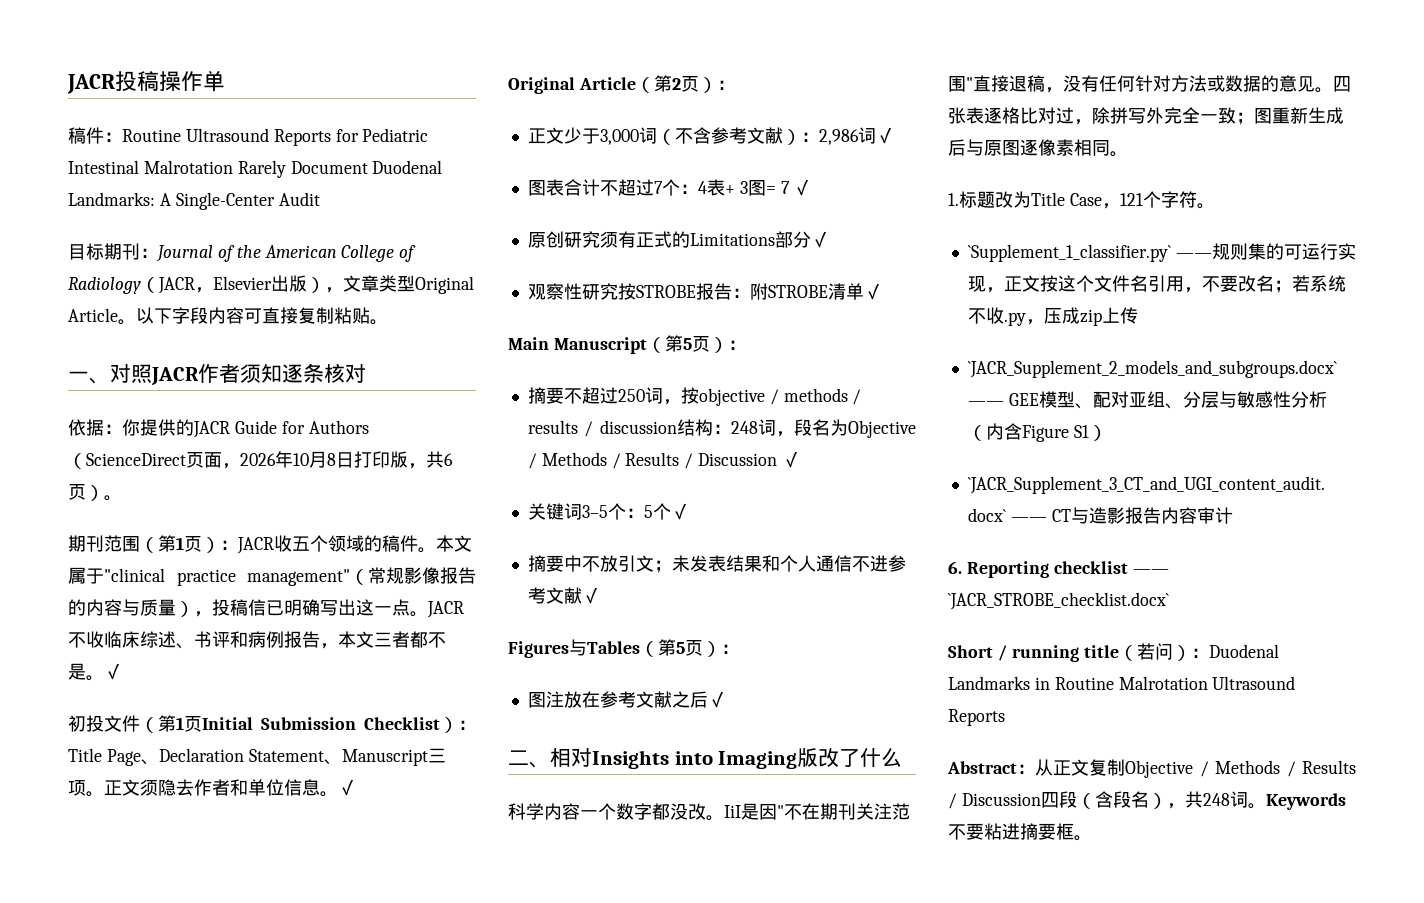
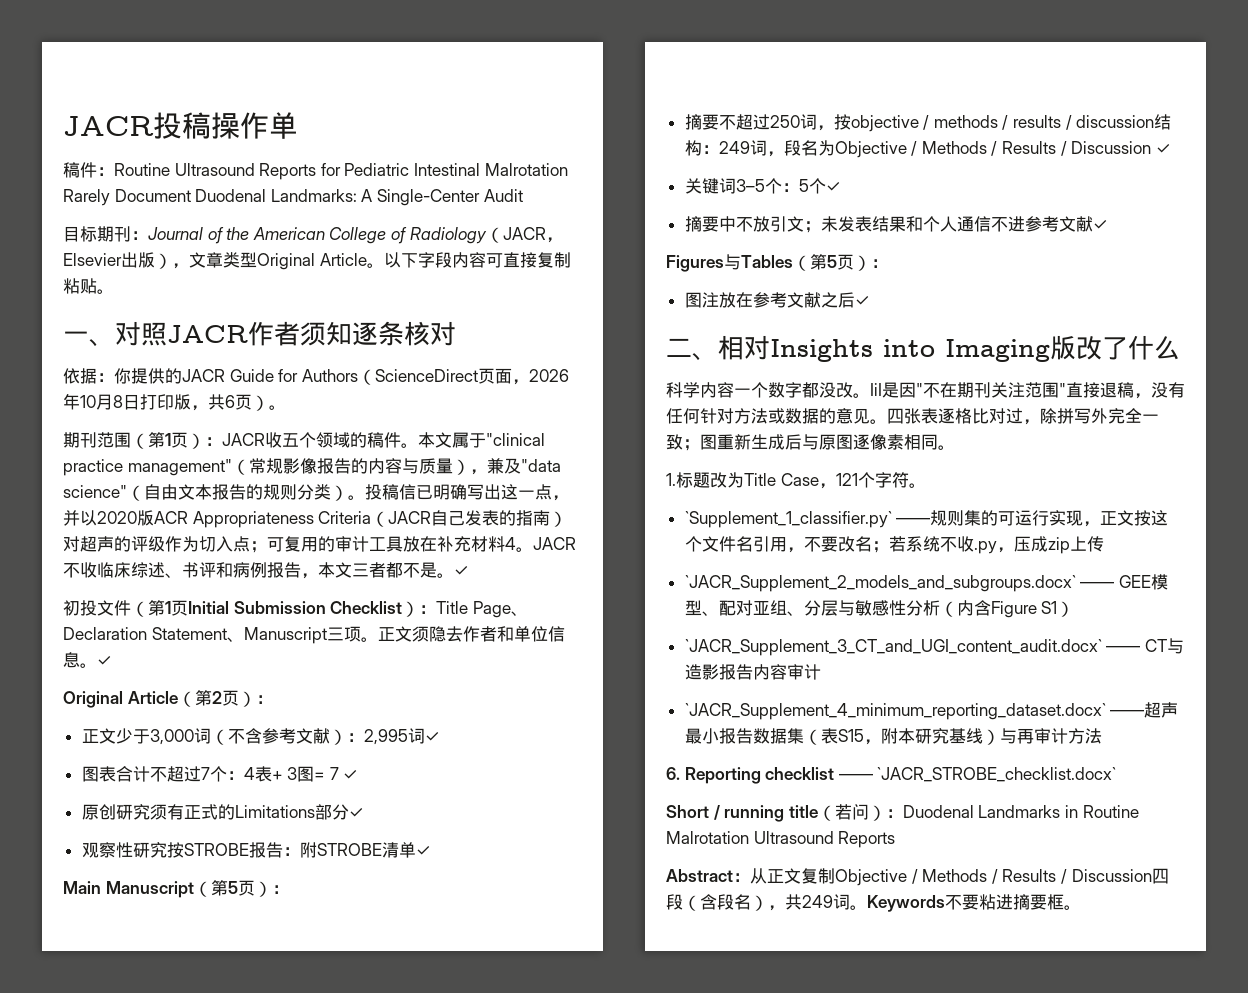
(212, 614) none -> [486,458,561,474] [63,484,365,501] 兼及"data science"（自由文本报告的规则分类）。
(410, 607) none -> [552,495,569,501] [63,510,568,528] [63,536,516,553] ，并以2020版ACR Appropriateness Criteria（JACR自己发表的指南）对超声的评级作为切入点；可复用的审计工具放在补充材料4
[818,129,859,145] 2,986 -> [363,729,408,745] 2,995
[731,421,758,434] 248 -> [718,141,750,154] 249
(1233, 515) none -> [684,702,1179,720] [684,728,1102,745] // `JACR_Supplement_4_minimum_reporting_dataset.docx` ——超声最小报告数据集（表S15，附本研究基线）与再审计方法
[1202,793,1230,806] 248 -> [802,895,833,908] 249

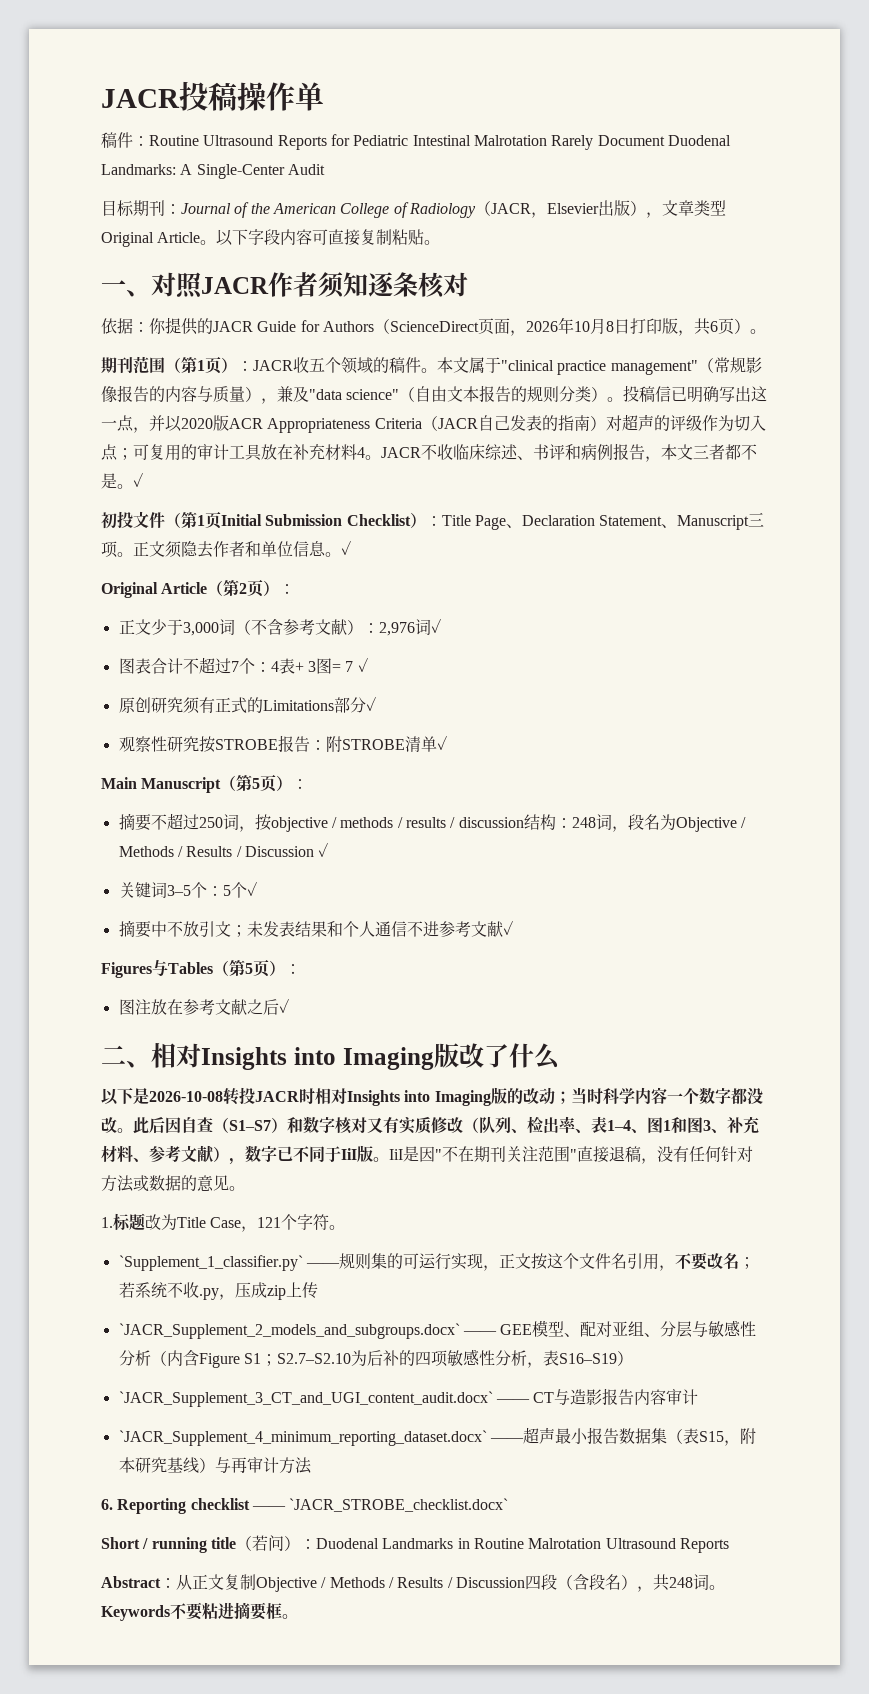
[363,729,408,745] 2,995 -> [378,622,415,636] 2,976
[718,141,750,154] 249 -> [571,817,596,828] 248
(1180, 348) none -> [101,1087,603,1106] 以下是2026-10-08转投JACR时相对Insights into Imaging版的改动；当时
(870, 395) none -> [133,1116,759,1134] [101,1145,389,1165] 此后因自查（S1–S7）和数字核对又有实质修改（队列、检出率、表1–4、图1和图3、补充材料、参考文献），数字已不同于IiI版。
[887,408,1159,425] [666,434,955,451] 四张表逐格比对过，除拼写外完全一致；图重新生成后与原图逐像素相同。 -> (245, 1188) none
(1058, 607) none -> [260,1349,617,1368] ；S2.7–S2.10为后补的四项敏感性分析，表S16–S19
[802,895,833,908] 249 -> [668,1577,693,1588] 248

